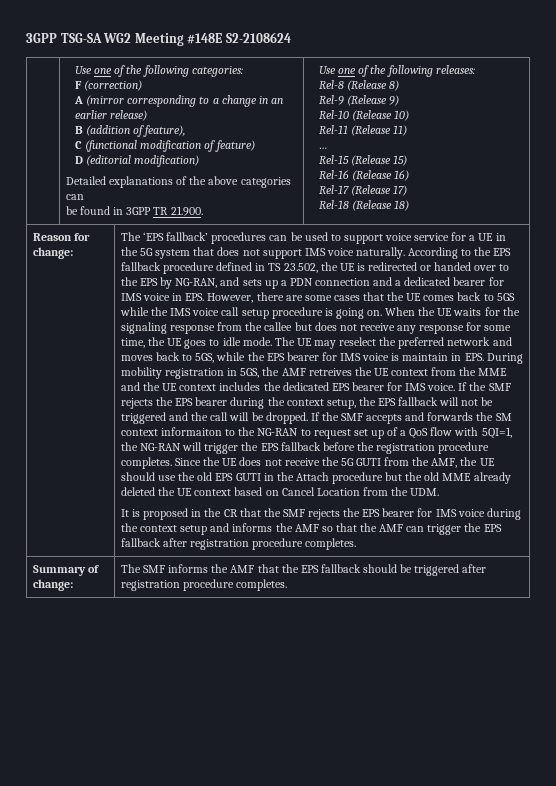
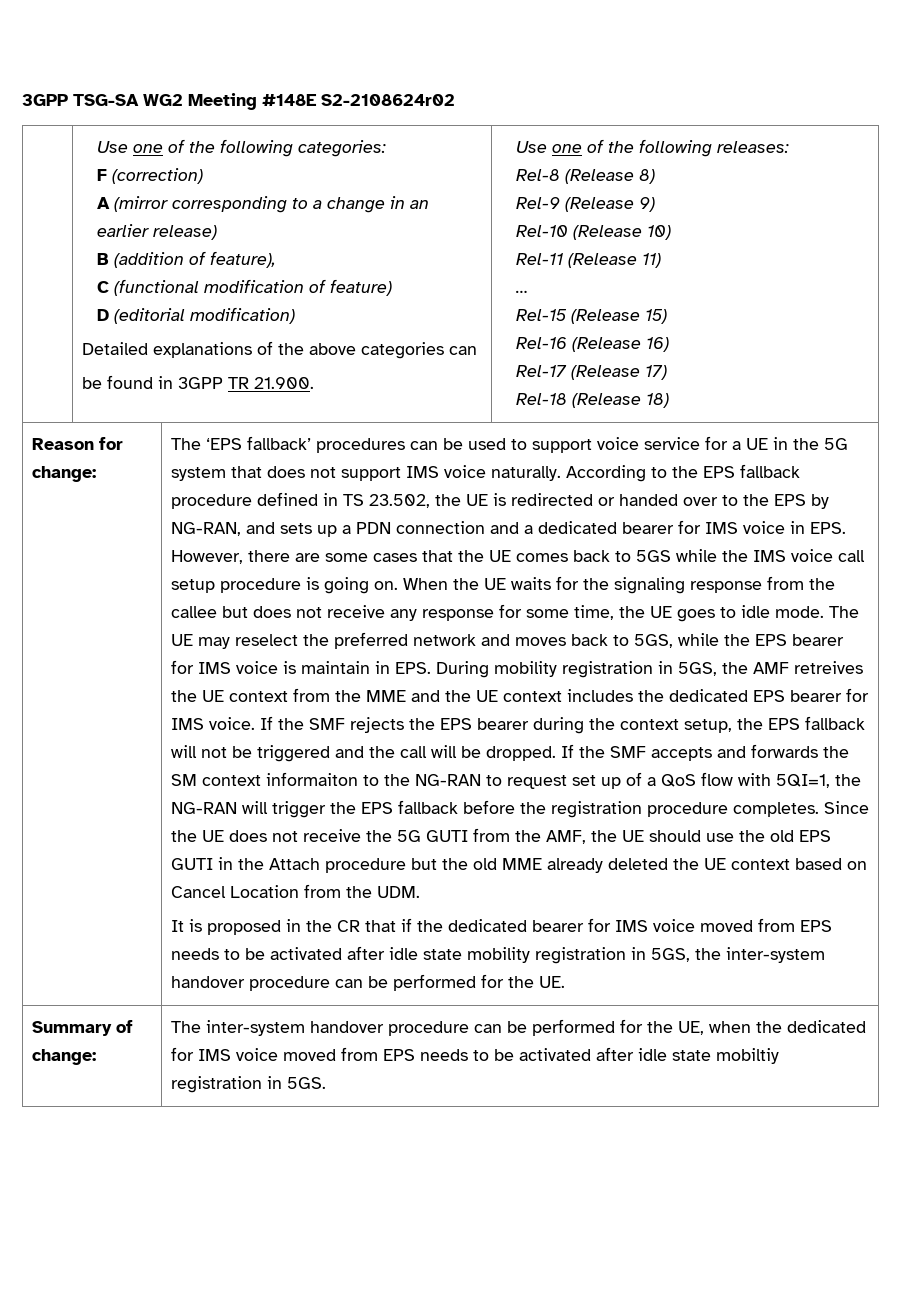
[225,32,291,43] S2-2108624 -> [321,94,455,106] S2-2108624r02
[263,508,521,520] [121,523,502,535] [121,538,357,550] [33,565,100,576] [33,579,74,591] [121,564,487,576] [121,579,288,591] the SMF rejects the EPS bearer for IMS voice during the context setup and informs the AMF so that the AMF can trigger the EPS fallback after registration procedure completes. // Summary of change: | The SMF informs the AMF that the EPS fallback should be triggered after registration procedure completes. -> [400,918,832,932] [170,946,825,964] [170,974,565,991] [31,1020,133,1036] [31,1049,96,1065] [170,1019,866,1036] [170,1047,779,1064] [170,1076,326,1093] if the dedicated bearer for IMS voice moved from EPS needs to be activated after idle state mobility registration in 5GS, the inter-system handover procedure can be performed for the UE. // Summary of change: | The inter-system handover procedure can be performed for the UE, when the dedicated for IMS voice moved from EPS needs to be activated after idle state mobiltiy registration in 5GS.

